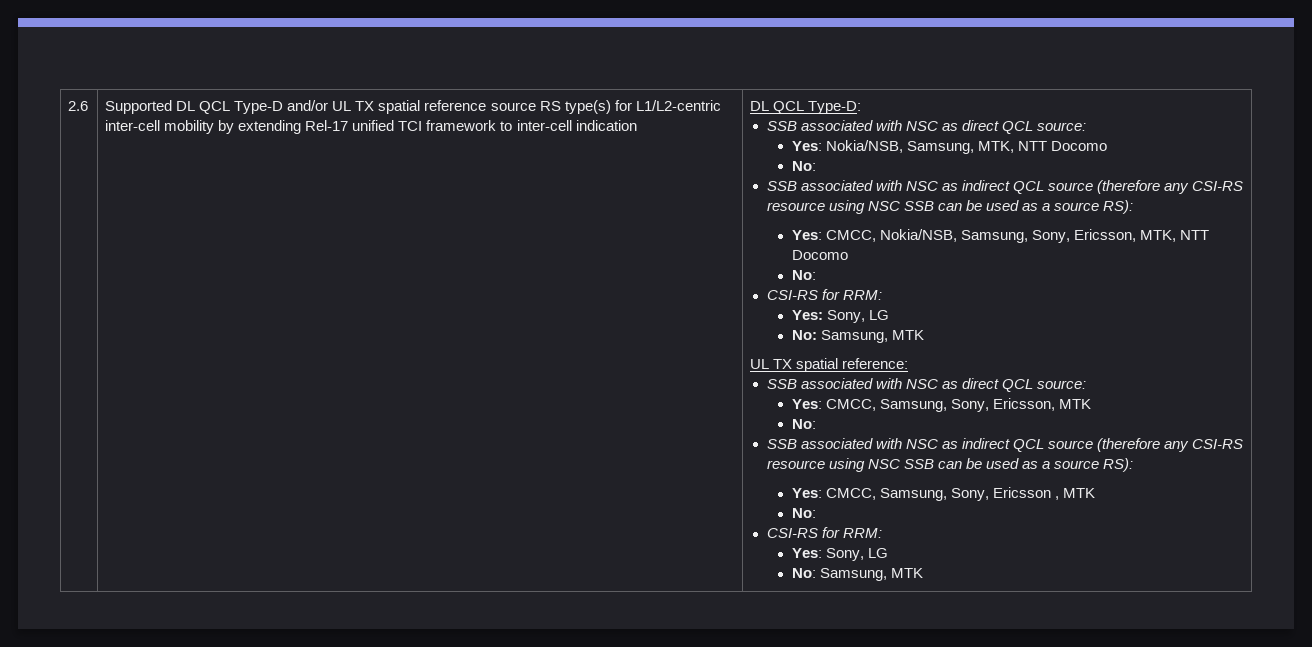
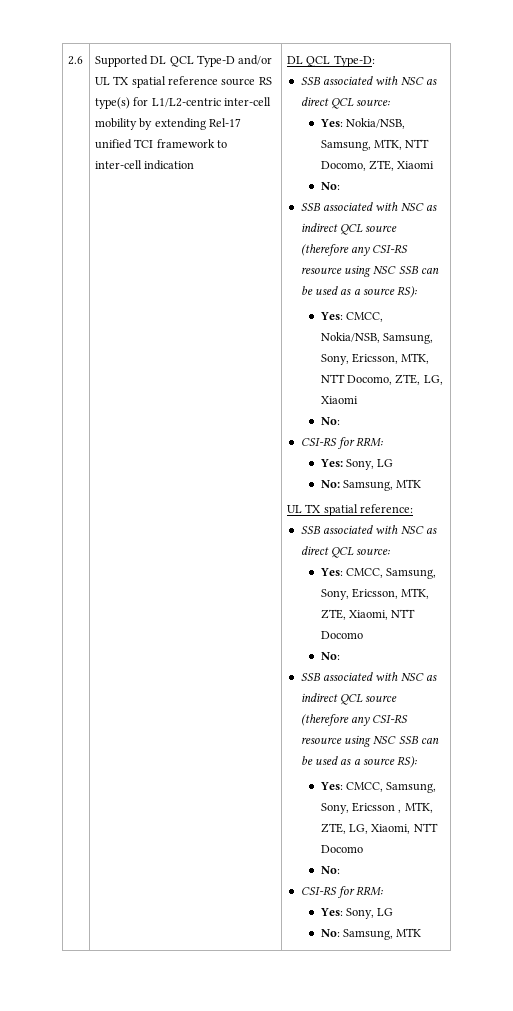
[1050,141,1107,151] Docomo -> [320,160,435,171] Docomo, ZTE, Xiaomi
[791,250,848,260] Docomo -> [346,374,443,385] [320,396,358,404] Docomo, ZTE, LG, Xiaomi
[1058,399,1091,409] MTK -> [401,588,430,599] [320,609,416,620] [320,631,363,639] MTK, ZTE, Xiaomi, NTT Docomo
[1062,488,1095,498] MTK -> [404,802,433,813] [320,823,438,834] [320,845,363,853] MTK, ZTE, LG, Xiaomi, NTT Docomo

